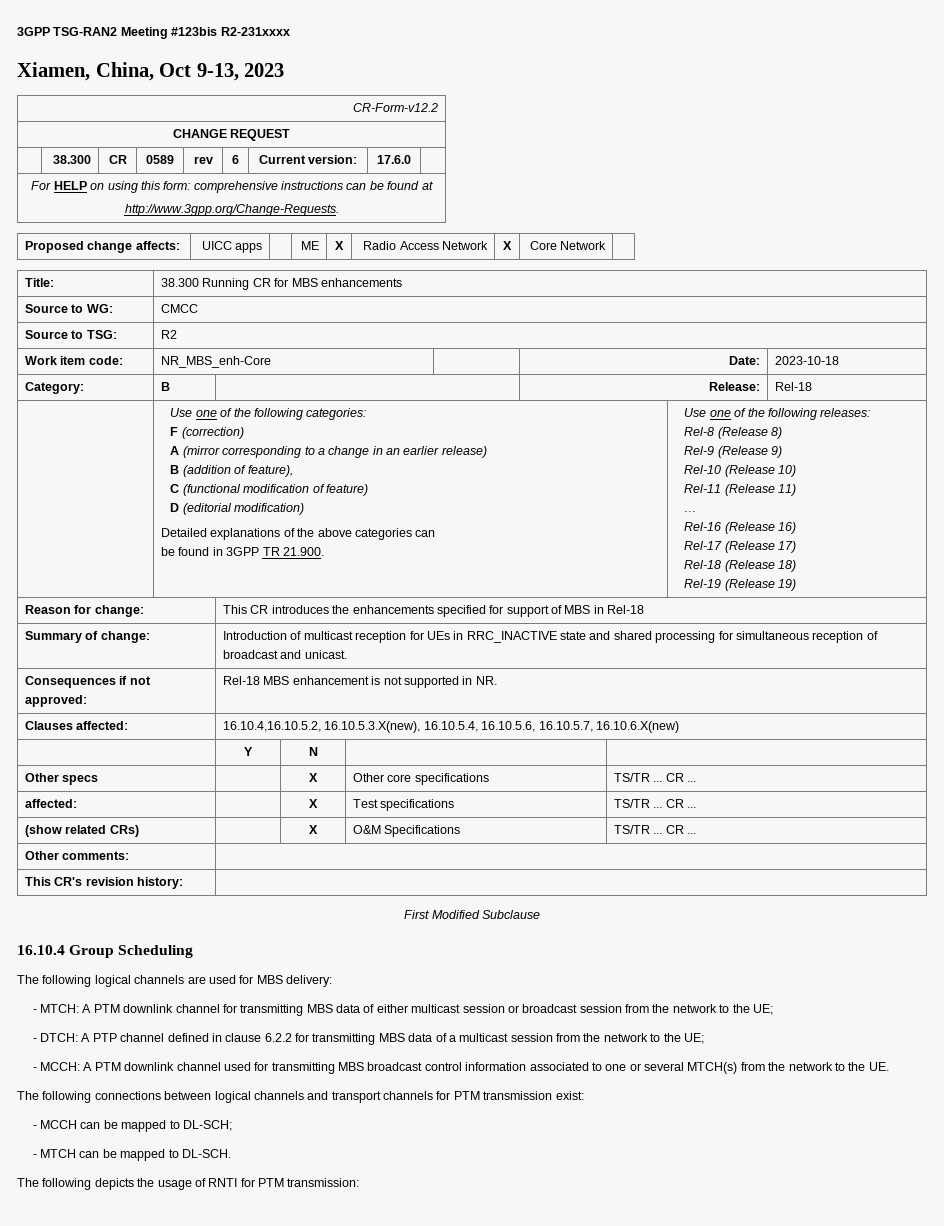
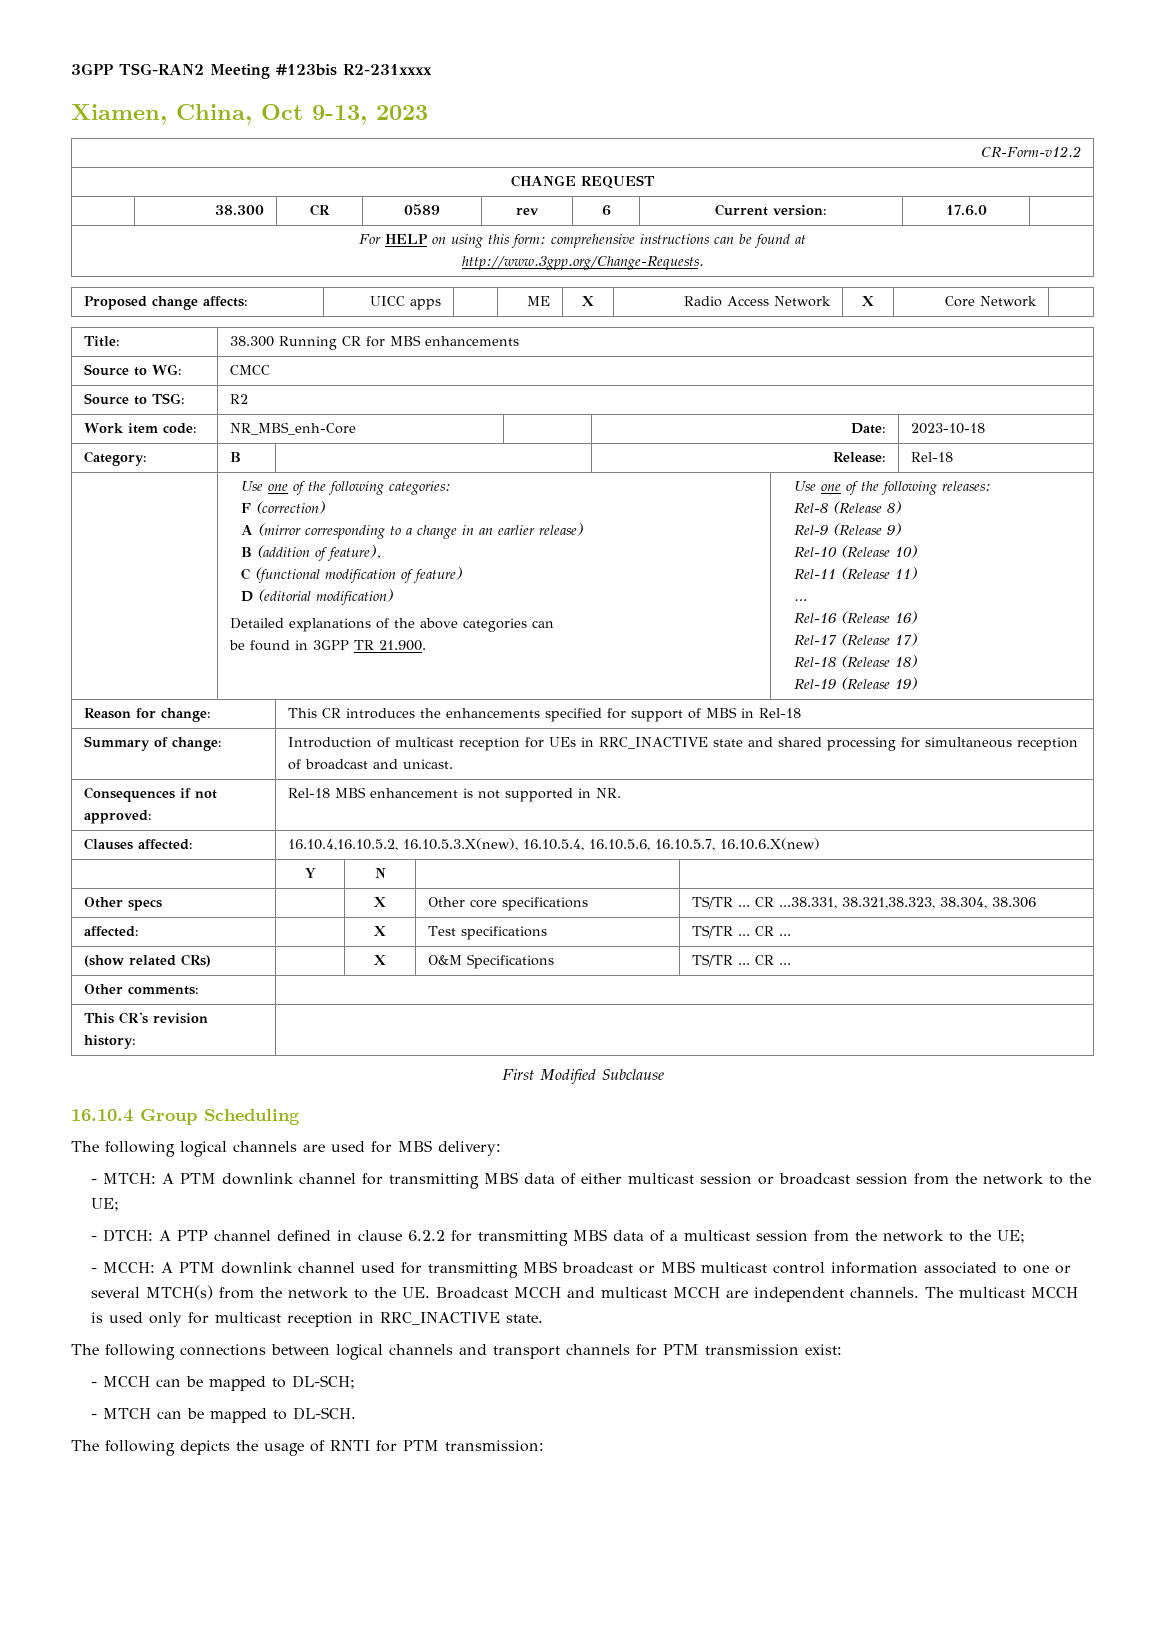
[687,781,697,782] ... -> [778,897,1036,909] ...38.331, 38.321,38.323, 38.304, 38.306
(423, 1066) none -> [638,1261,767,1274] or MBS multicast
(889, 1066) none -> [435,1287,1078,1302] [90,1312,543,1327] Broadcast MCCH and multicast MCCH are independent channels. The multicast MCCH is used only for multicast reception in RRC_INACTIVE state.

